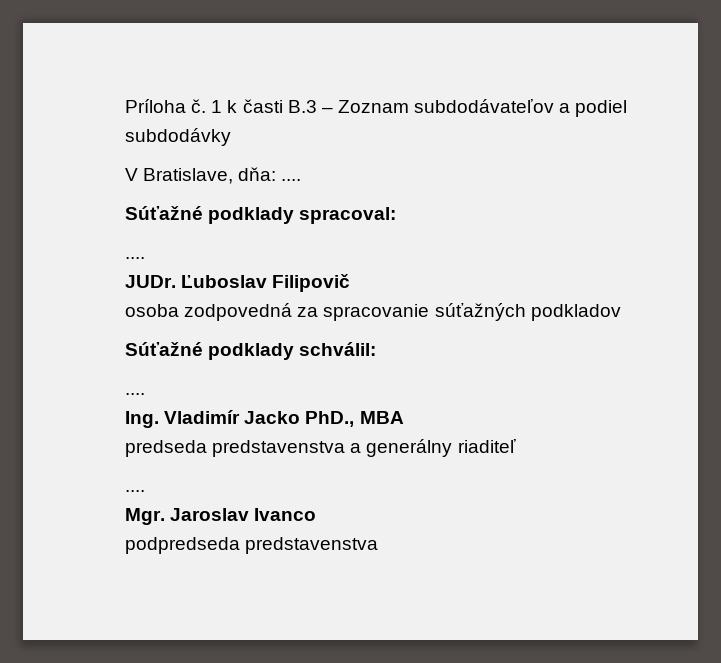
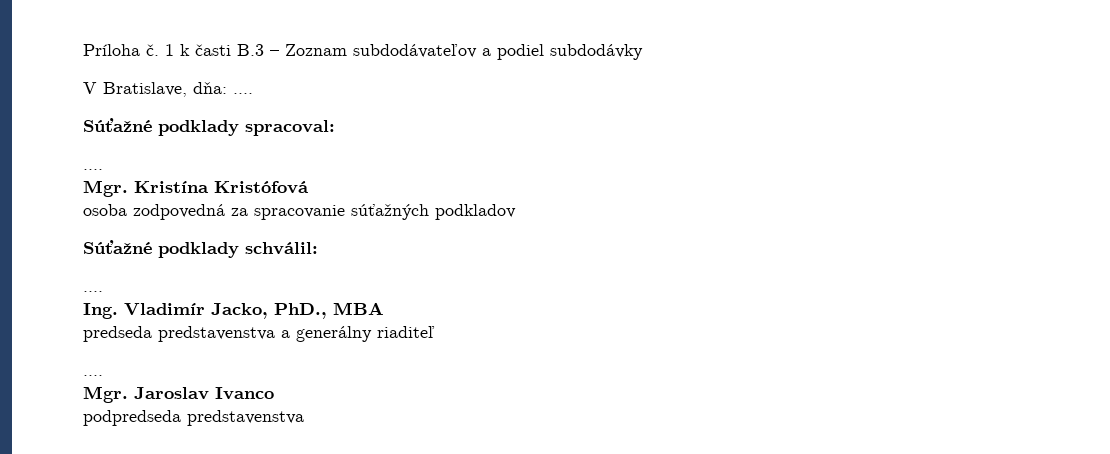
[125,274,351,292] JUDr. Ľuboslav Filipovič -> [83,180,309,197] Mgr. Kristína Kristófová
[244,411,301,424] Jacko -> [211,303,268,319] Jacko,

